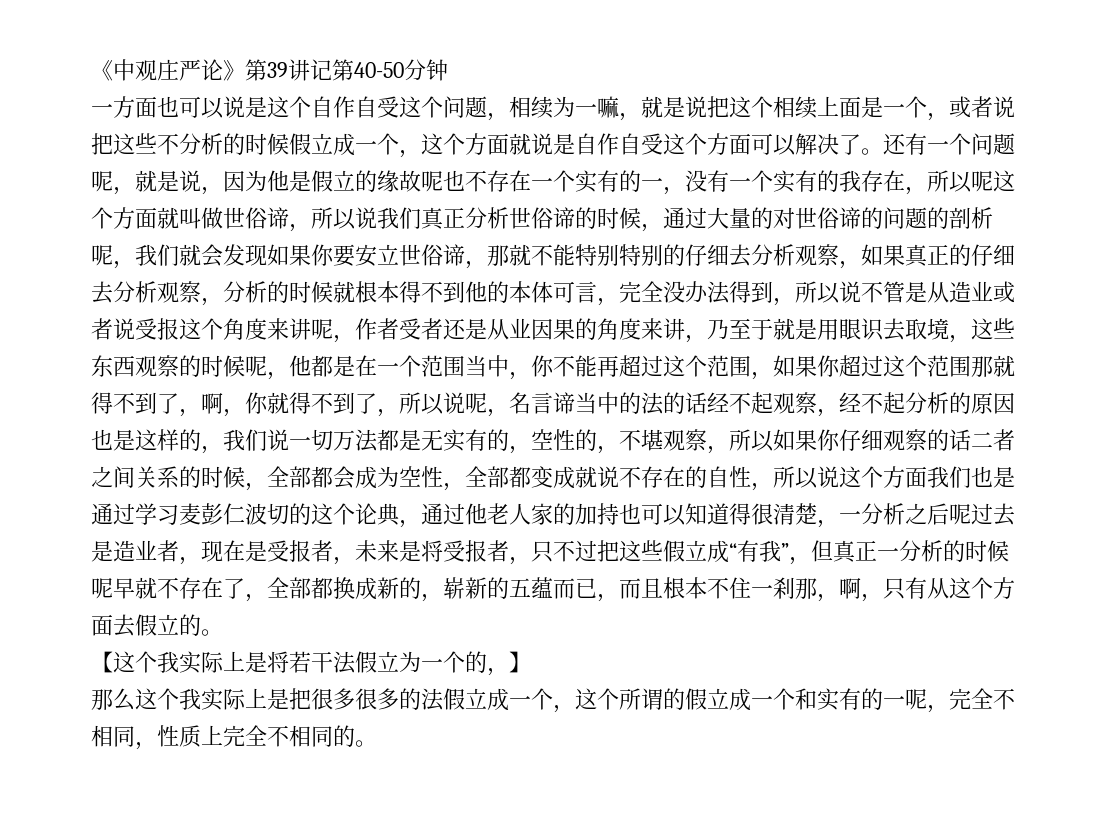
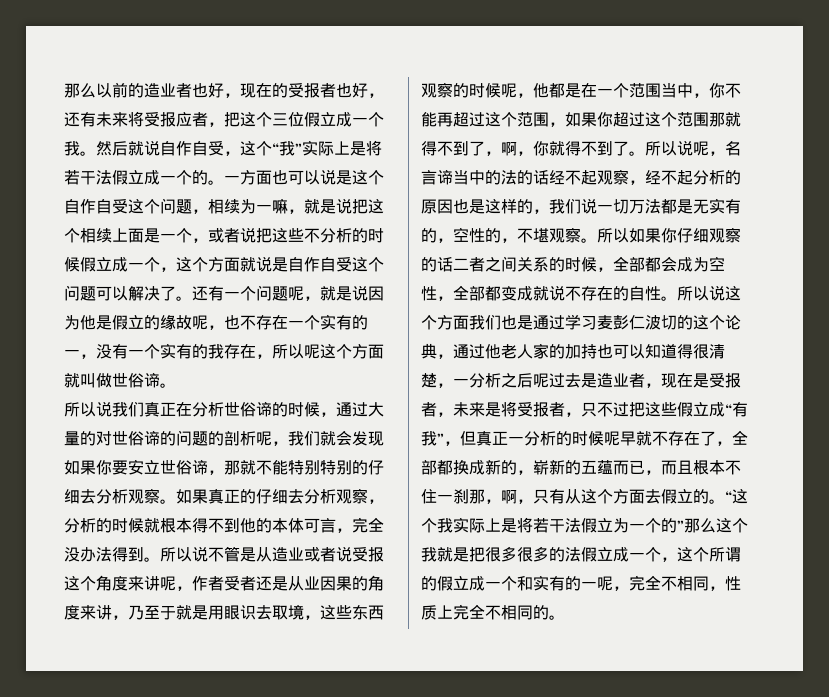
[91,59,448,81] 《中观庄严论》第39讲记第40-50分钟 // -> [64,82,384,98] [64,111,384,127] [64,140,382,156] [64,170,224,185] 那么以前的造业者也好，现在的受报者也好，还有未来将受报应者，把这个三位假立成一个我。然后就说自作自受，这个“我”实际上是将若干法假立成一个的。
[707,133,751,155] 方面 -> [64,285,96,301] 问题
[201,187,223,195] ， -> (368, 293) none
(443, 181) none -> [208,325,224,330] ，
[289,224,311,232] ， -> [160,383,176,388] 。 //
(465, 217) none -> [176,402,192,417] 在
[839,261,861,269] ， -> [160,499,176,504] 。
[773,298,795,306] ， -> [144,557,160,562] 。
[377,409,399,417] ， -> [629,151,645,156] 。
[707,446,729,454] ， -> [581,238,597,243] 。
[751,483,773,491] ， -> [661,296,677,301] 。
[91,651,113,673] // 【 -> [725,491,732,502] “
[487,651,531,676] ，】 // -> [677,520,684,531] ”
[201,688,267,711] 实际上 -> [437,547,453,562] 就

